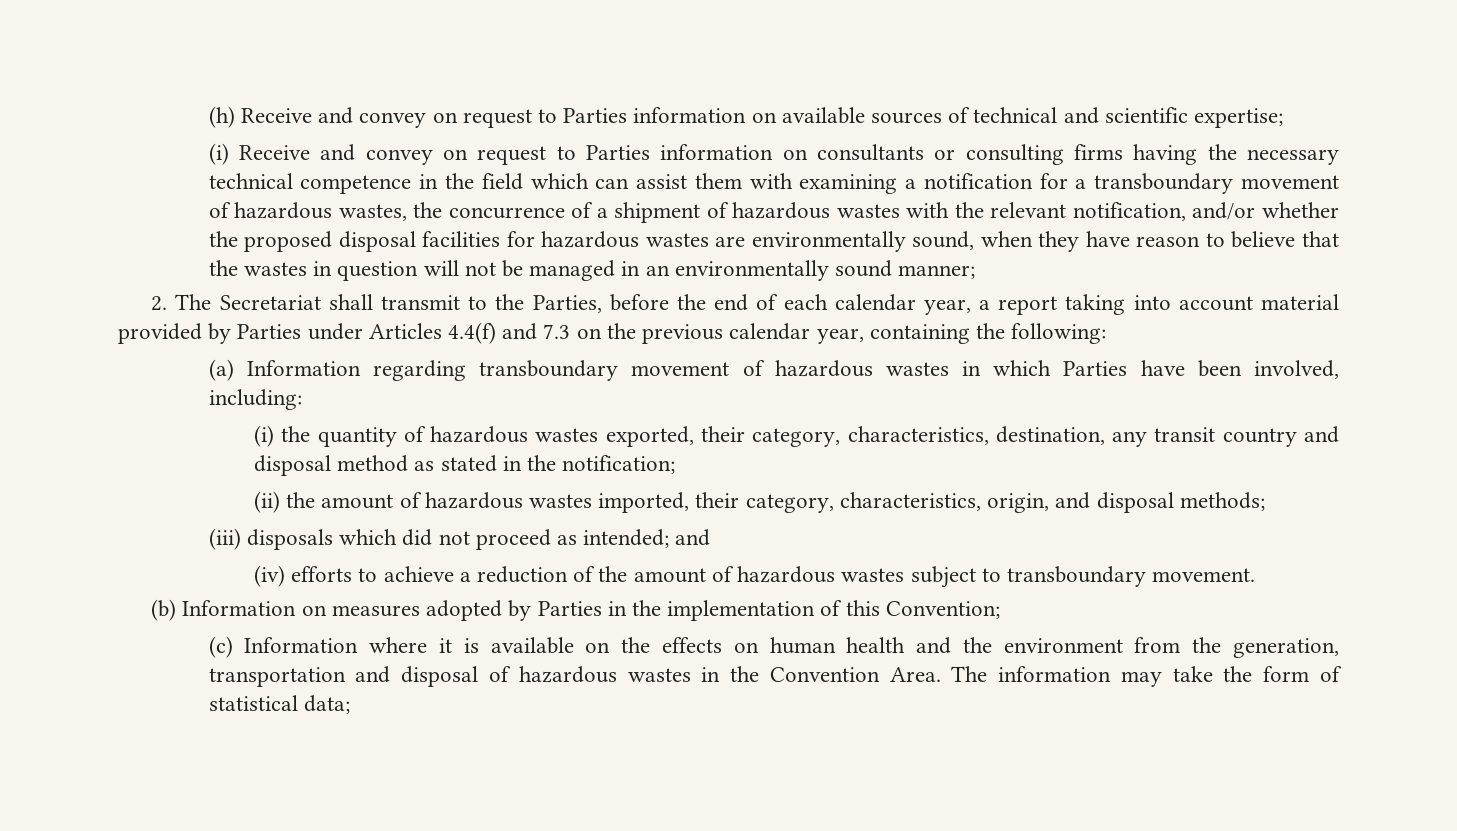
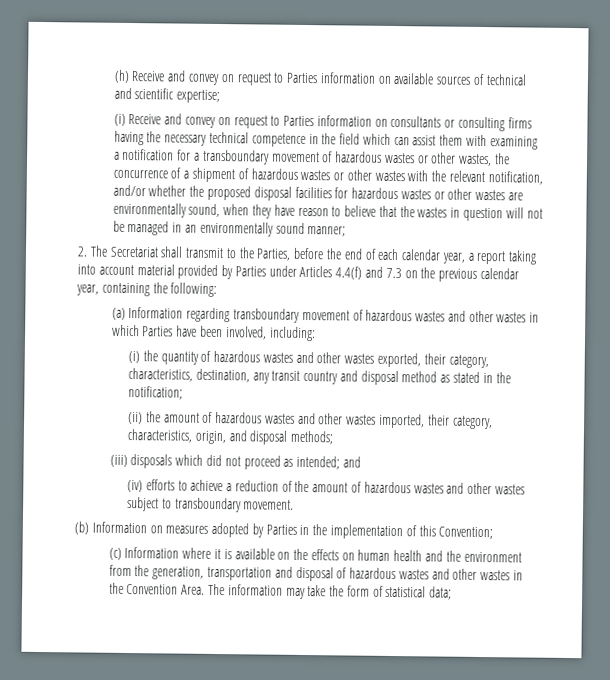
(333, 210) none -> [384,152,457,164] wastes or other
(900, 211) none -> [333,169,405,182] or other wastes
(709, 240) none -> [433,188,506,201] or other wastes
(949, 369) none -> [447,310,527,323] and other wastes
(599, 435) none -> [295,351,375,364] and other wastes
(593, 501) none -> [297,412,377,425] and other wastes
(905, 575) none -> [446,482,525,495] and other wastes
(691, 675) none -> [431,568,511,581] and other wastes

